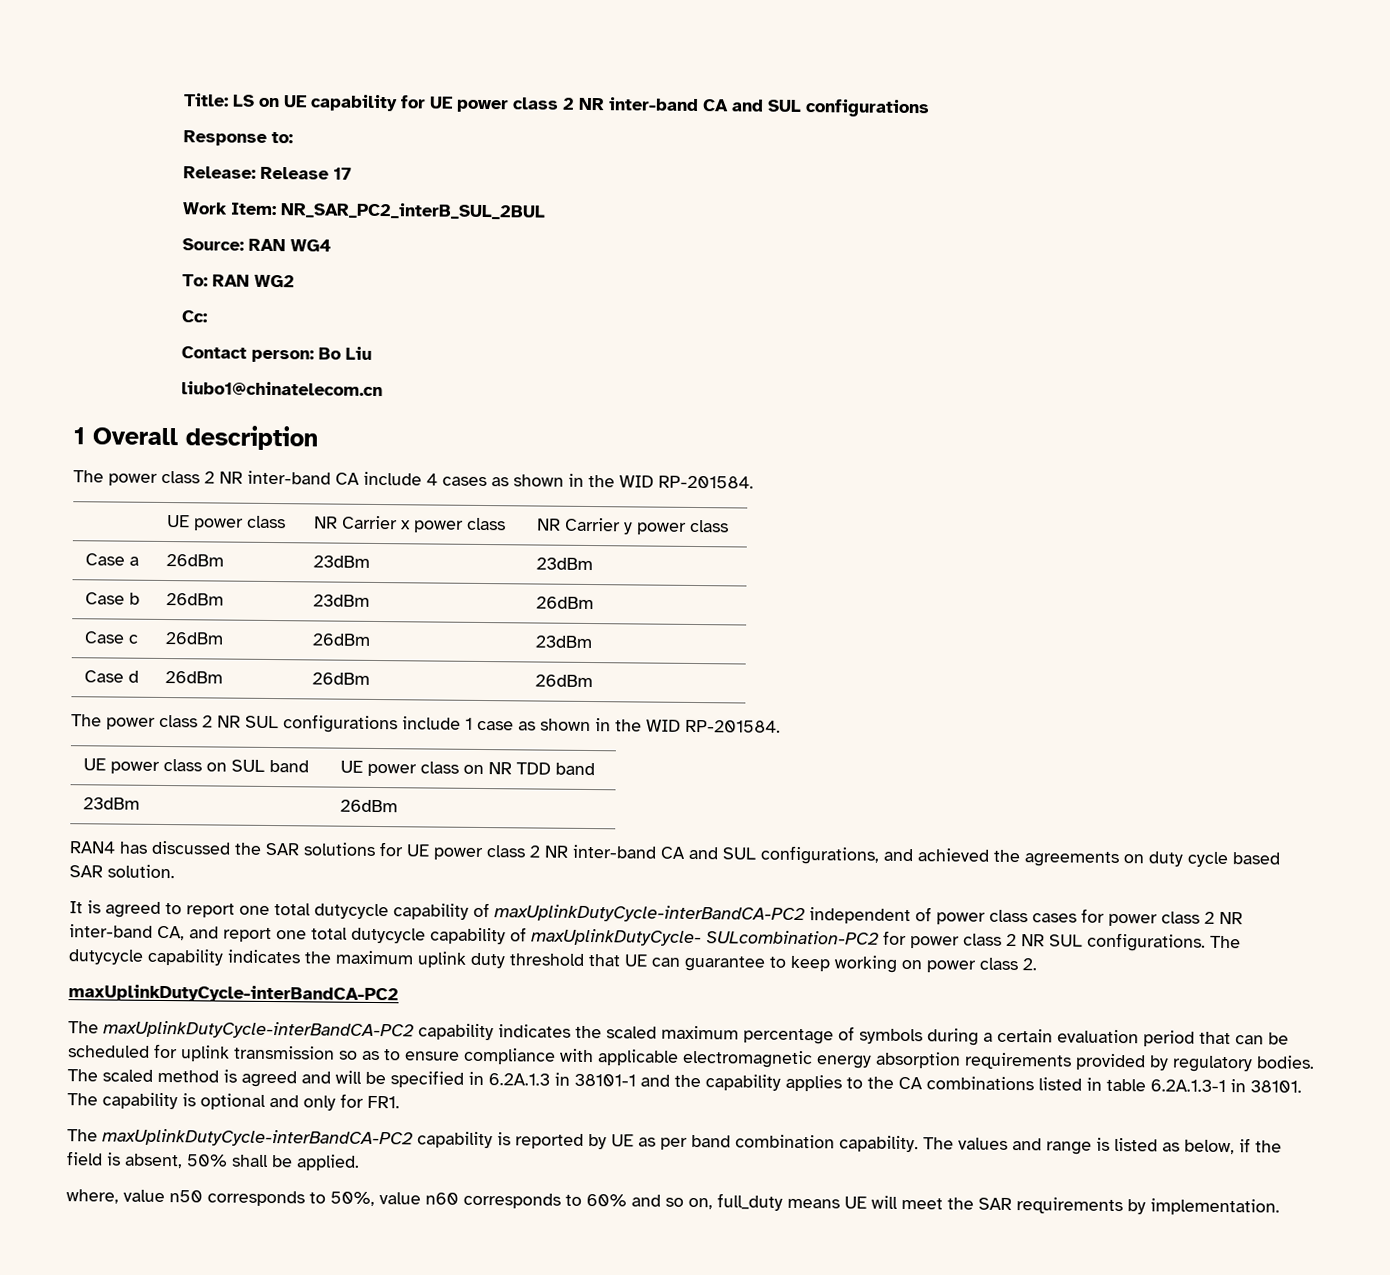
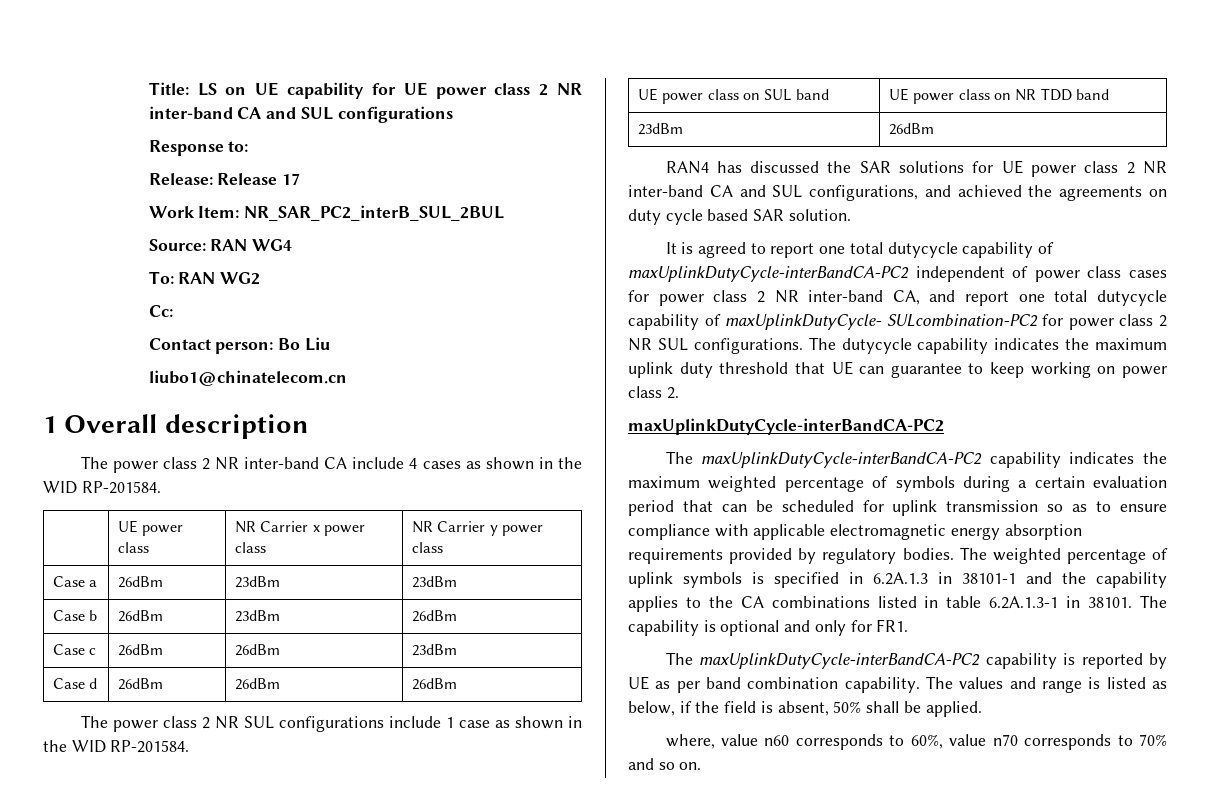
[606,1025,739,1040] scaled maximum -> [628,476,777,492] maximum weighted
[102,1069,386,1088] scaled method is agreed and will be -> [992,548,1168,564] [628,572,764,588] weighted percentage of uplink symbols is
[169,1190,1280,1216] n50 corresponds to 50%, value n60 corresponds to 60% and so on, full_duty means UE will meet the SAR requirements by implementation. -> [764,734,1167,750] [628,758,702,770] n60 corresponds to 60%, value n70 corresponds to 70% and so on.

